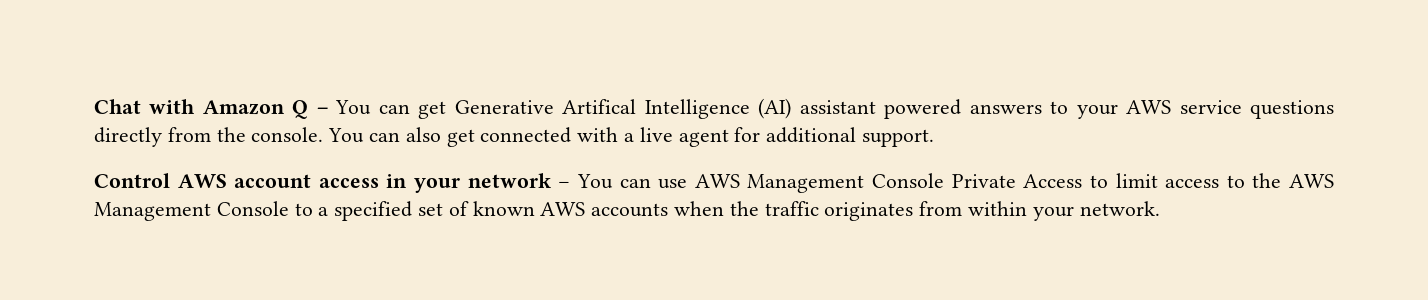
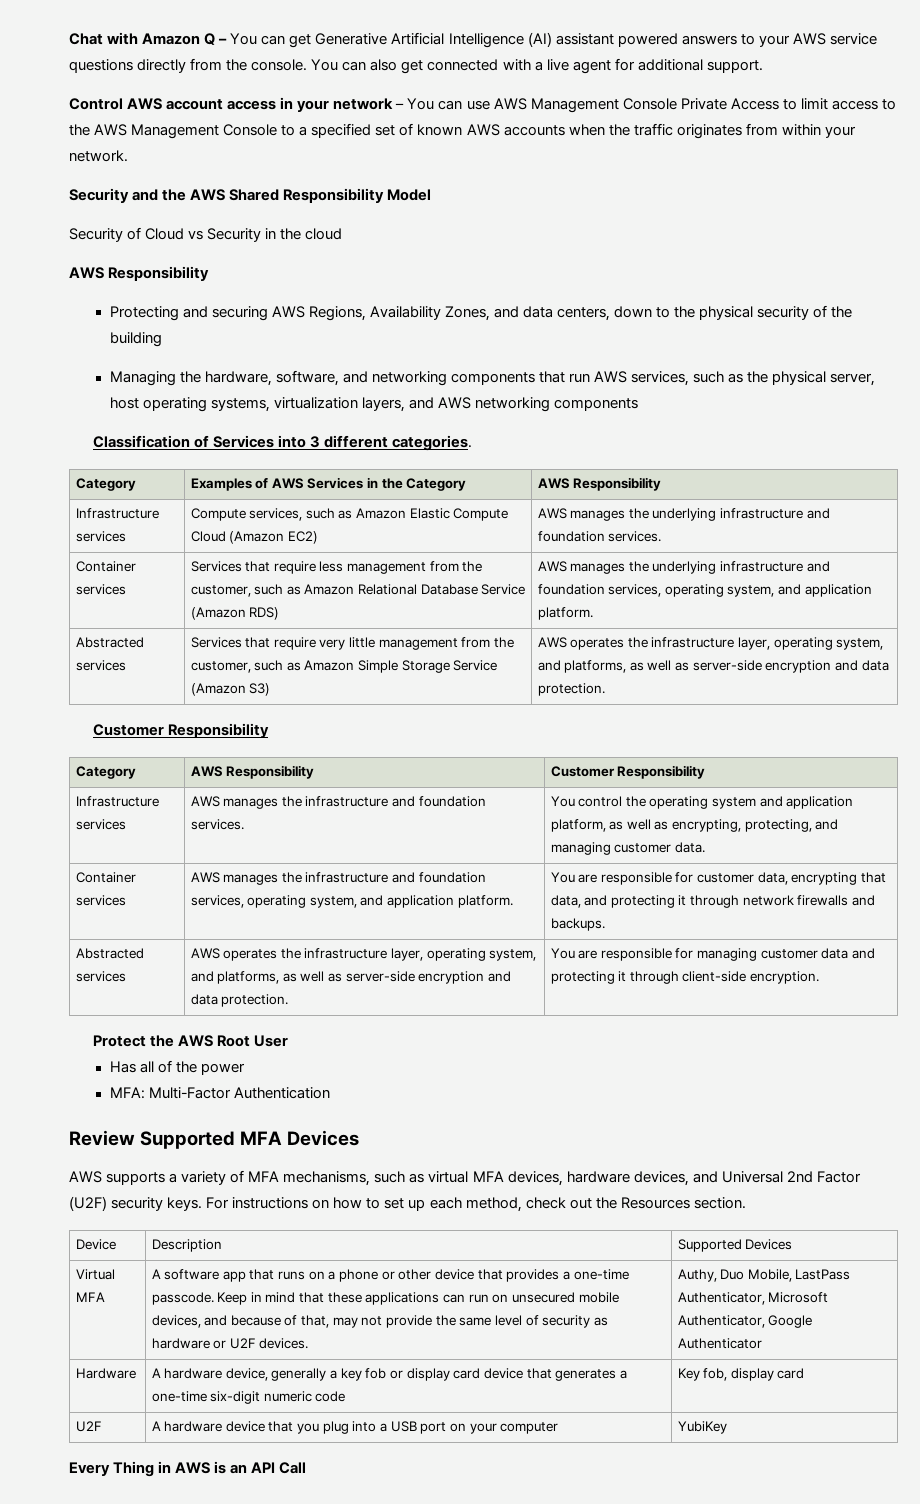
[562,99,637,114] Artifical -> [391,32,445,45] Artificial
(1160, 208) none -> [69,188,432,203] [69,227,343,242] [69,266,210,281] [109,305,853,321] [109,332,162,347] [109,370,876,386] [109,397,639,412] [93,435,473,451] [75,478,136,491] [190,477,467,491] [537,477,662,491] [75,508,159,519] [75,531,126,542] [190,508,509,521] [190,531,318,544] [537,508,830,521] [537,531,662,542] [75,561,136,572] [75,584,126,595] [190,561,483,574] [190,584,526,597] [190,607,280,620] [537,561,830,574] [537,584,872,597] [537,607,593,620] [75,637,144,648] [75,660,126,671] [190,637,515,650] [190,660,498,673] [190,683,271,696] [537,637,884,650] [537,660,889,673] [537,683,605,696] [93,723,270,738] [75,766,136,779] [190,765,315,779] [550,765,706,779] [75,796,159,807] [75,819,126,830] [190,796,486,809] [190,819,244,830] [550,796,854,809] [550,819,839,832] [550,842,705,855] [75,872,136,883] [75,895,126,906] [190,872,486,885] [190,895,513,908] [550,872,887,885] [550,895,876,908] [550,918,605,931] [75,948,144,959] [75,971,126,982] [190,948,537,961] [190,971,512,984] [190,994,289,1007] [550,948,876,961] [550,971,820,984] [93,1035,289,1047] [109,1060,245,1075] [109,1087,330,1099] [69,1130,360,1149] [69,1170,861,1186] [69,1196,746,1212] [75,1239,116,1250] [151,1239,222,1252] [677,1239,793,1252] [75,1269,115,1280] [75,1292,105,1302] [151,1269,629,1282] [151,1292,619,1305] [151,1315,608,1328] [151,1338,309,1349] [677,1269,851,1282] [677,1292,829,1305] [677,1315,813,1328] [677,1338,762,1349] [75,1368,136,1379] [151,1368,627,1381] [151,1391,346,1404] [677,1368,805,1381] [75,1421,102,1432] [151,1421,559,1434] [677,1421,727,1434] [69,1461,307,1477] // Security and the AWS Shared Responsibility Model // Security of Cloud vs Security in the cloud // AWS Responsibility // Protecting and securing AWS Regions, Availability Zones, and data centers, down to the physical security of the building // Managing the hardware, software, and networking components that run AWS services, such as the physical server, host operating systems, virtualization layers, and AWS networking components // Classification of Services into 3 different categories. // Category | Examples of AWS Services in the Category | AWS Responsibility // Infrastructure services | Compute services, such as Amazon Elastic Compute Cloud (Amazon EC2) | AWS manages the underlying infrastructure and foundation services. // Container services | Services that require less management from the customer, such as Amazon Relational Database Service (Amazon RDS) | AWS manages the underlying infrastructure and foundation services, operating system, and application platform. // Abstracted services | Services that require very little management from the customer, such as Amazon Simple Storage Service (Amazon S3) | AWS operates the infrastructure layer, operating system, and platforms, as well as server-side encryption and data protection. // Customer Responsibility // Category | AWS Responsibility | Customer Responsibility // Infrastructure services | AWS manages the infrastructure and foundation services. | You control the operating system and application platform, as well as encrypting, protecting, and managing customer data. // Container services | AWS manages the infrastructure and foundation services, operating system, and application platform. | You are responsible for customer data, encrypting that data, and protecting it through network firewalls and backups. // Abstracted services | AWS operates the infrastructure layer, operating system, and platforms, as well as server-side encryption and data protection. | You are responsible for managing customer data and protecting it through client-side encryption. // Protect the AWS Root User // Has all of the power // MFA: Multi-Factor Authentication // Review Supported MFA Devices // AWS supports a variety of MFA mechanisms, such as virtual MFA devices, hardware devices, and Universal 2nd Factor (U2F) security keys. For instructions on how to set up each method, check out the Resources section. // Device | Description | Supported Devices // Virtual MFA | A software app that runs on a phone or other device that provides a one-time passcode. Keep in mind that these applications can run on unsecured mobile devices, and because of that, may not provide the same level of security as hardware or U2F devices. | Authy, Duo Mobile, LastPass Authenticator, Microsoft Authenticator, Google Authenticator // Hardware | A hardware device, generally a key fob or display card device that generates a one-time six-digit numeric code | Key fob, display card // U2F | A hardware device that you plug into a USB port on your computer | YubiKey // Every Thing in AWS is an API Call

